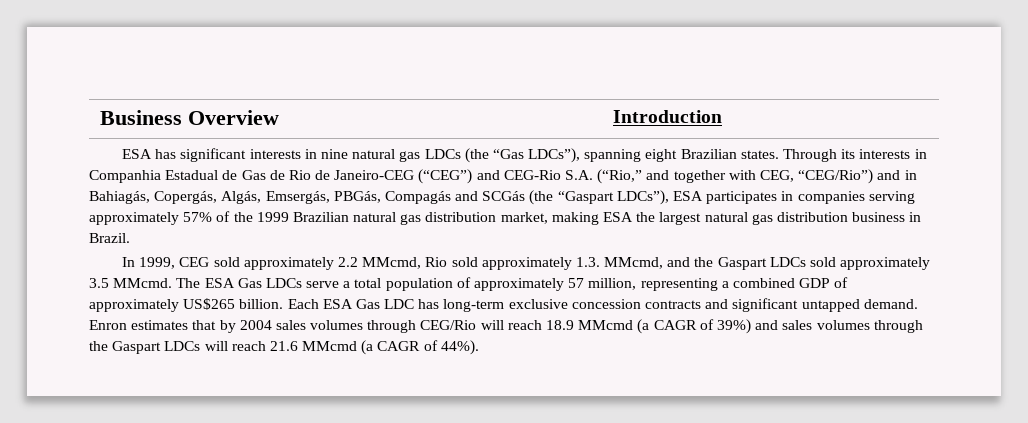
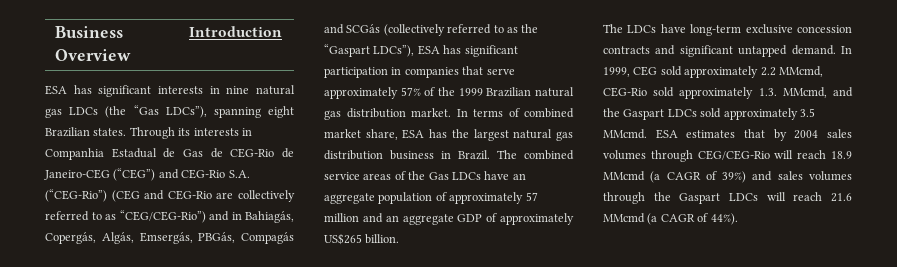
[288,170,311,180] Rio -> [230,148,275,158] CEG-Rio
[597,169,874,184] (“Rio,” and together with CEG, “CEG/Rio”) -> [45,189,295,202] [45,210,206,223] (“CEG-Rio”) (CEG and CEG-Rio are collectively referred to as “CEG/CEG-Rio”)
[529,190,915,205] (the “Gaspart LDCs”), ESA participates in companies serving -> [383,24,539,36] [324,44,518,57] [324,66,515,78] (collectively referred to as the “Gaspart LDCs”), ESA has significant participation in companies that serve
[500,212,634,225] market, making ESA -> [411,108,574,118] [324,129,448,140] market. In terms of combined market share, ESA has
(130, 238) // -> [497,150,574,160] [324,171,526,180] [324,192,538,204] [324,213,574,225] [324,233,400,245] [603,24,852,36] [603,45,836,57] The combined service areas of the Gas LDCs have an aggregate population of approximately 57 million and an aggregate GDP of approximately US$265 billion. // The LDCs have long-term exclusive concession contracts and significant untapped demand.
[425,257,448,267] Rio -> [603,87,647,97] CEG-Rio
[176,277,849,291] [89,298,918,312] [89,320,127,330] The ESA Gas LDCs serve a total population of approximately 57 million, representing a combined GDP of approximately US$265 billion. Each ESA Gas LDC has long-term exclusive concession contracts and significant untapped demand. Enron -> [655,129,678,139] ESA
[420,320,477,330] CEG/Rio -> [697,150,770,160] CEG/CEG-Rio

